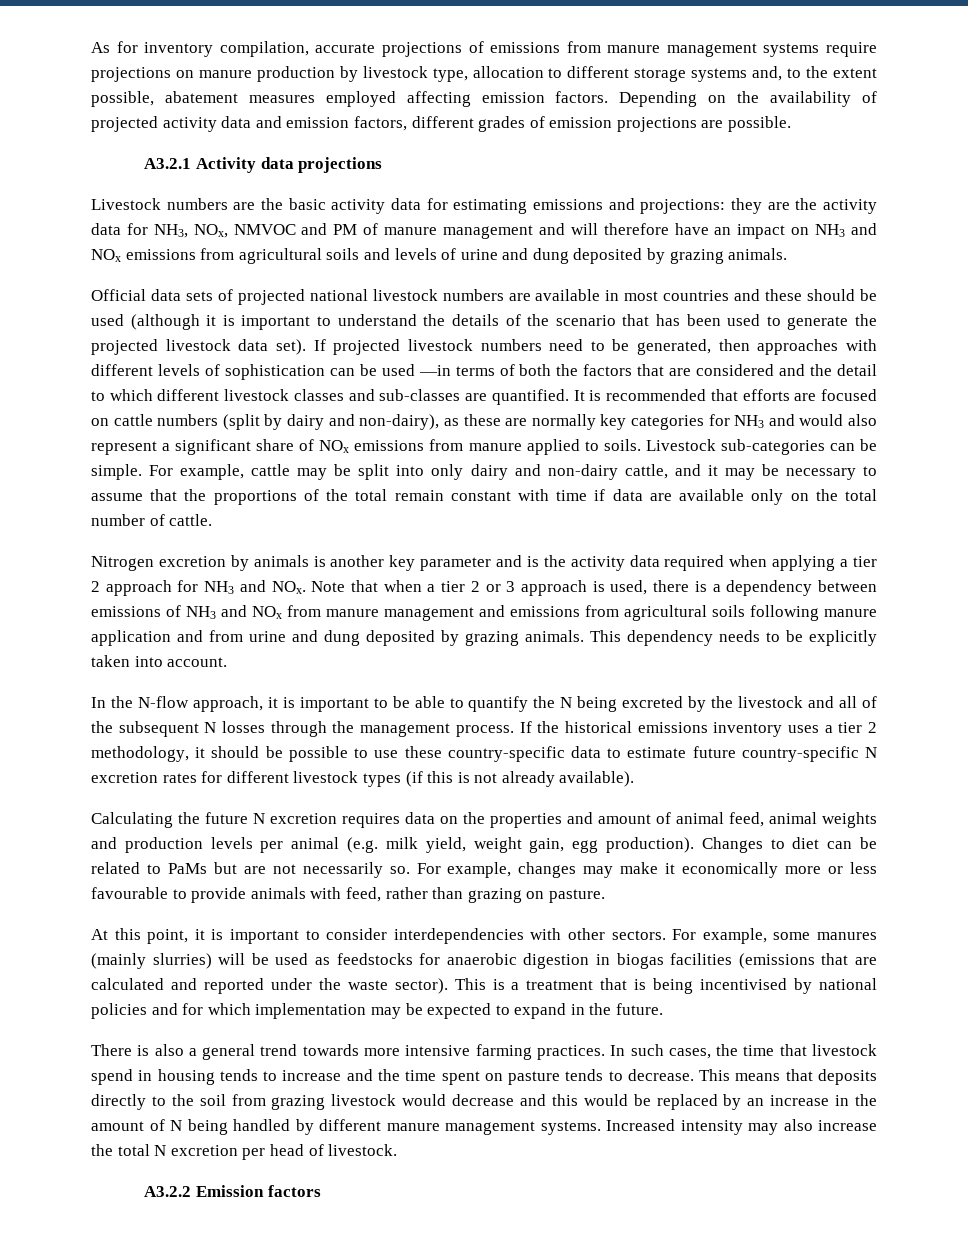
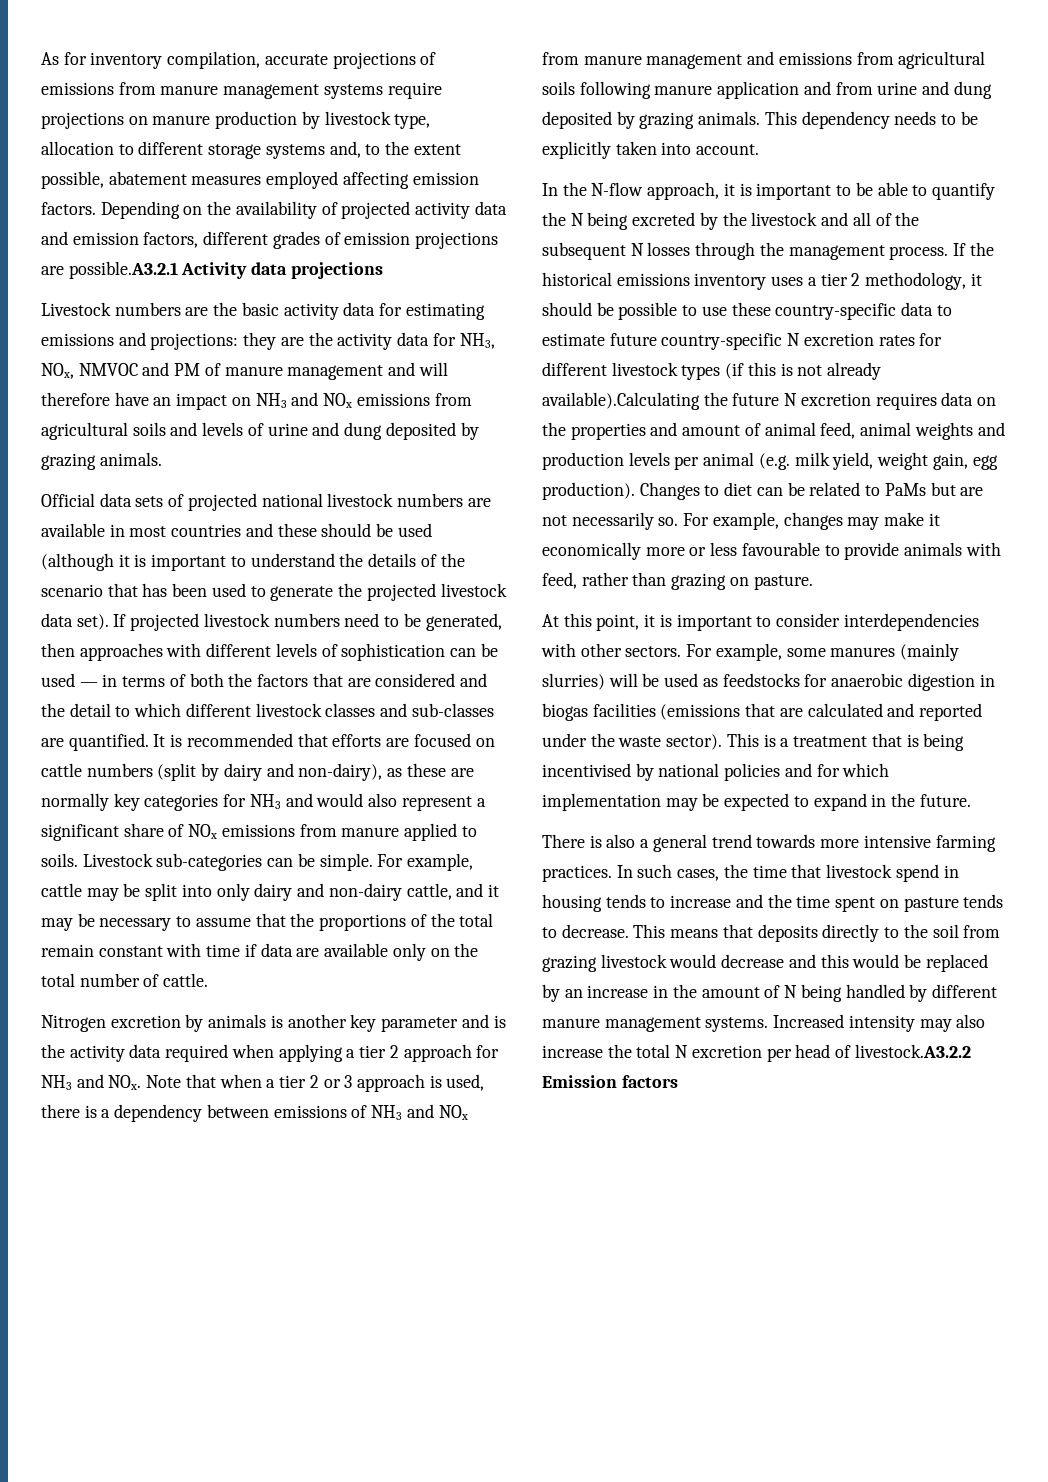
[728,116,792,132] [144,158,192,169] possible. // A3.2.1 -> [68,261,178,279] possible.A3.2.1
[418,365,451,376] —in -> [79,674,118,687] — in
[559,771,635,787] [91,812,173,828] available). // Calculating -> [542,392,700,410] available).Calculating
[328,1144,398,1156] [144,1186,192,1197] livestock. // A3.2.2 -> [854,1044,971,1058] livestock.A3.2.2

